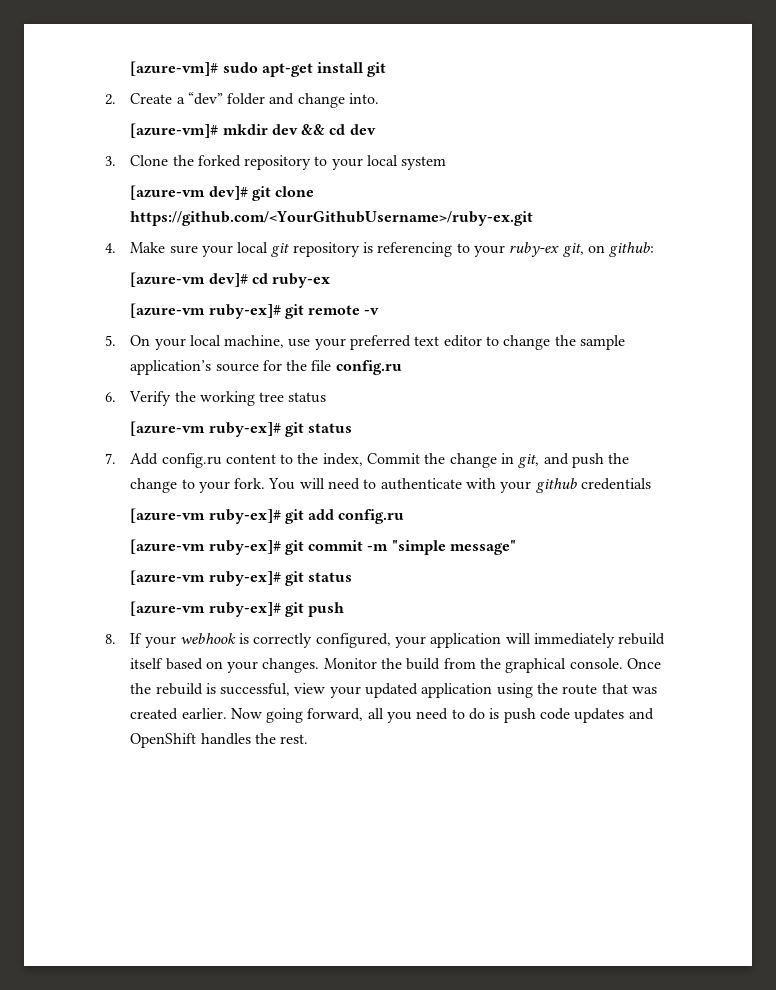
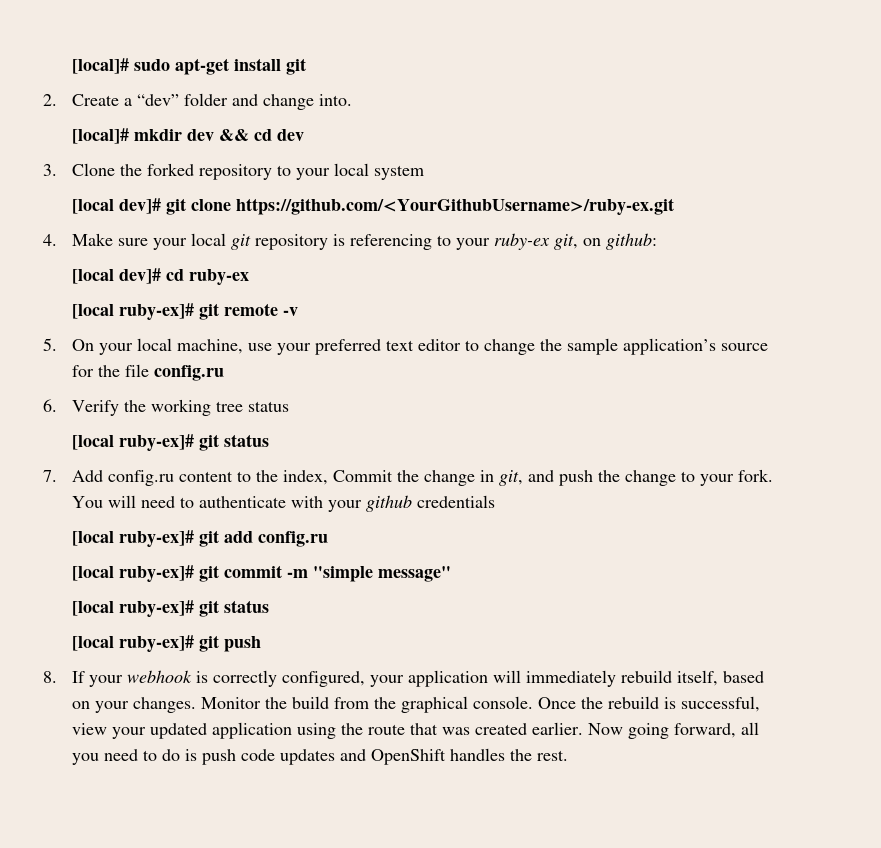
[130,61,219,76] [azure-vm]# -> [71,58,129,74] [local]#
[130,123,219,138] [azure-vm]# -> [71,128,129,144] [local]#
[130,185,206,200] [azure-vm -> [71,199,114,214] [local
[130,272,206,287] [azure-vm -> [71,269,114,284] [local
[130,303,206,318] [azure-vm -> [71,304,114,319] [local
[130,421,206,436] [azure-vm -> [71,435,114,450] [local
[130,508,206,523] [azure-vm -> [71,531,114,546] [local
[130,539,206,554] [azure-vm -> [71,566,114,581] [local
[130,570,353,586] [130,601,206,616] [azure-vm ruby-ex]# git status // [azure-vm -> [71,600,269,617] [71,636,114,651] [local ruby-ex]# git status // [local
[130,658,164,669] itself -> [676,670,718,686] itself,

